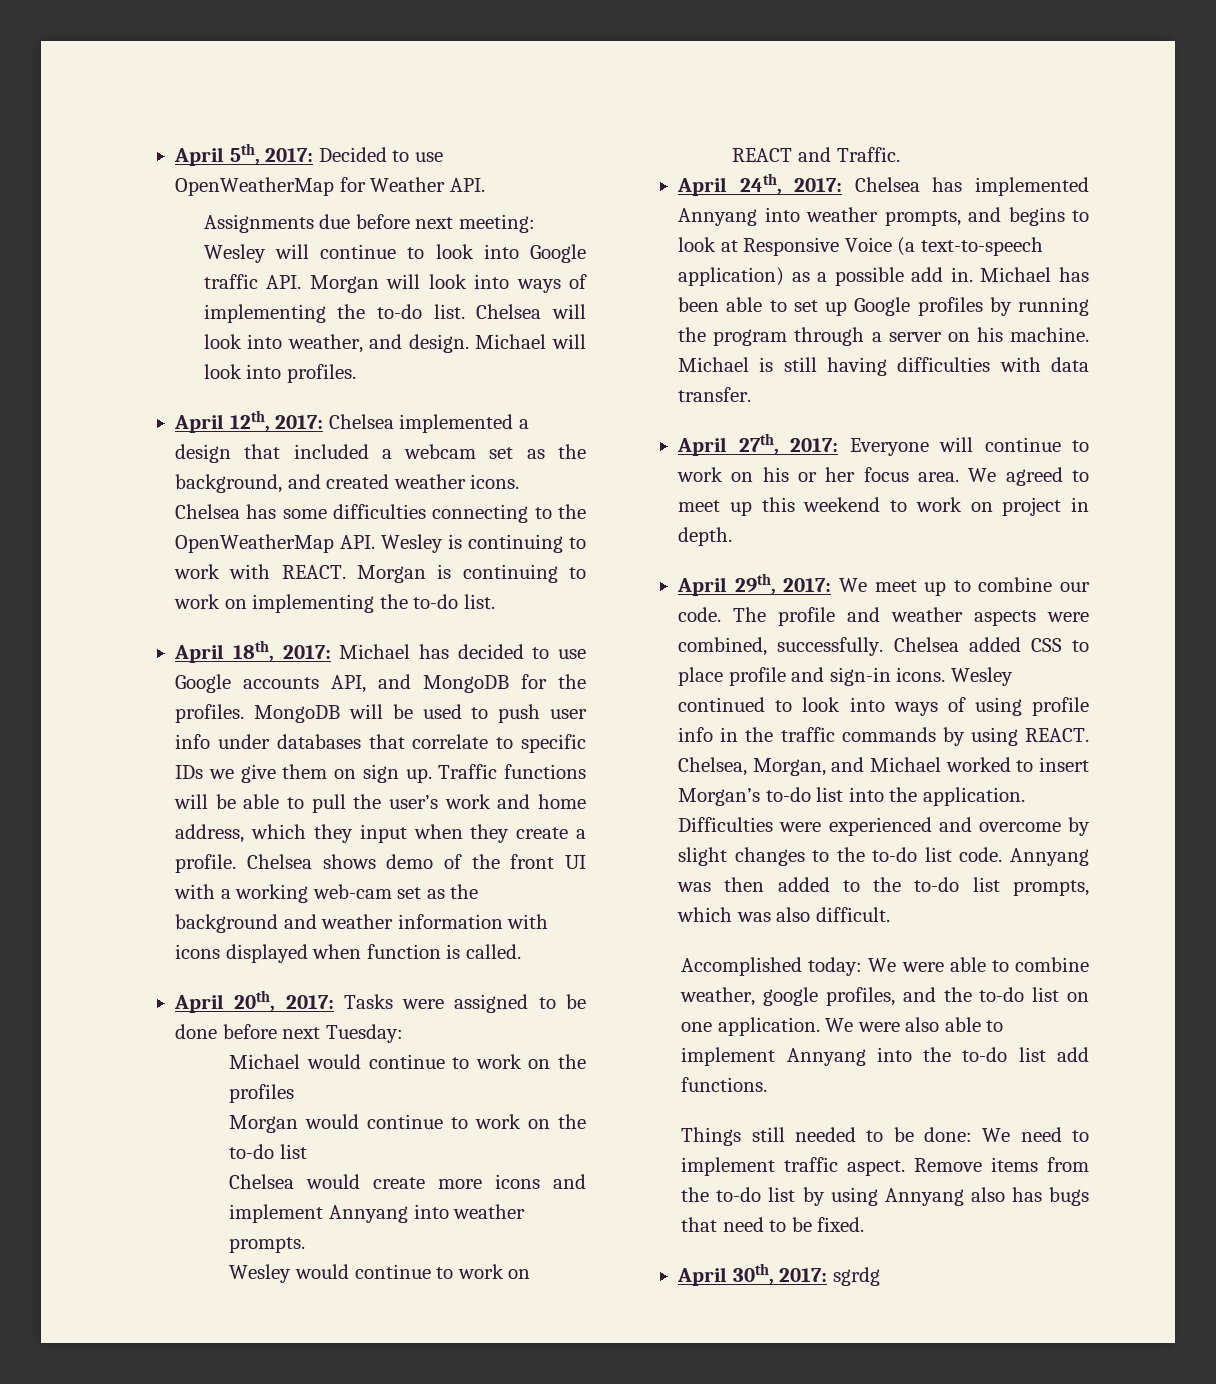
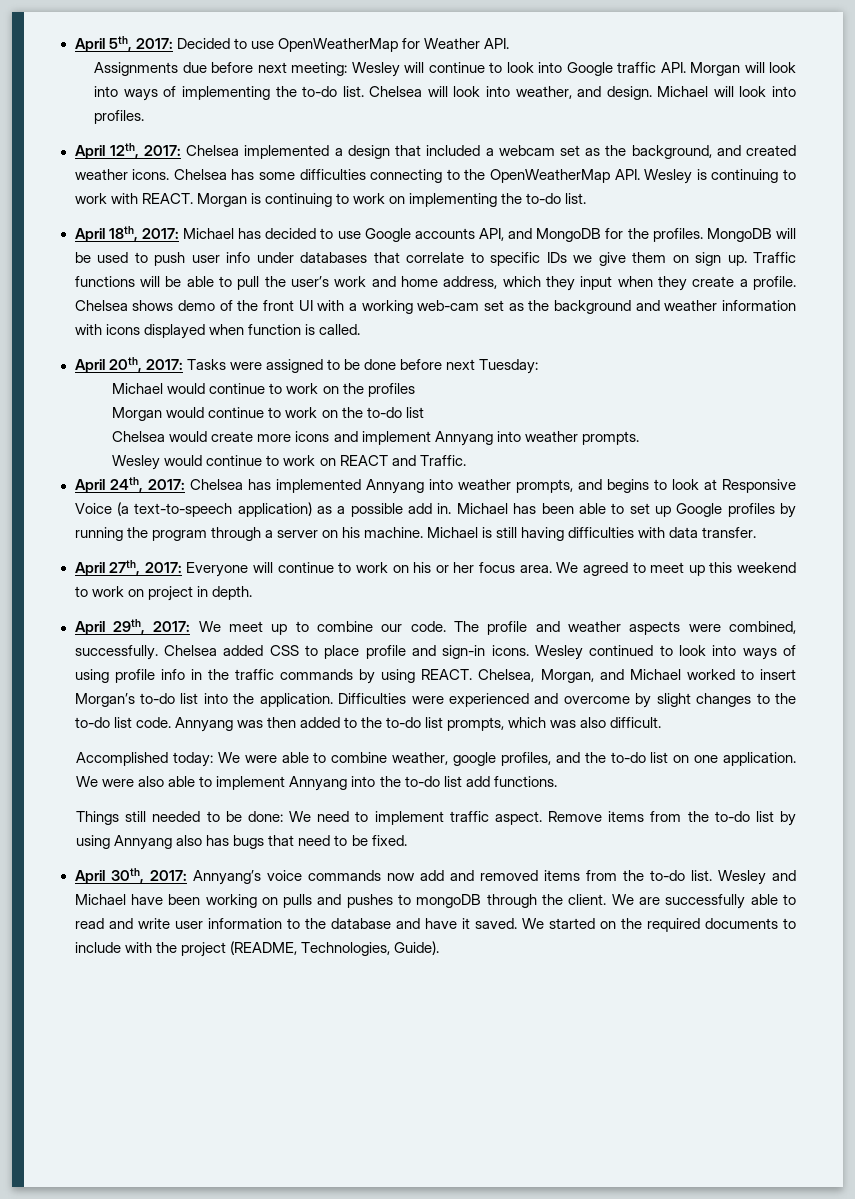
[832,1267,880,1286] sgrdg -> [192,870,797,885] [74,894,796,909] [74,918,797,932] [74,941,439,957] Annyang’s voice commands now add and removed items from the to-do list. Wesley and Michael have been working on pulls and pushes to mongoDB through the client. We are successfully able to read and write user information to the database and have it saved. We started on the required documents to include with the project (README, Technologies, Guide).

